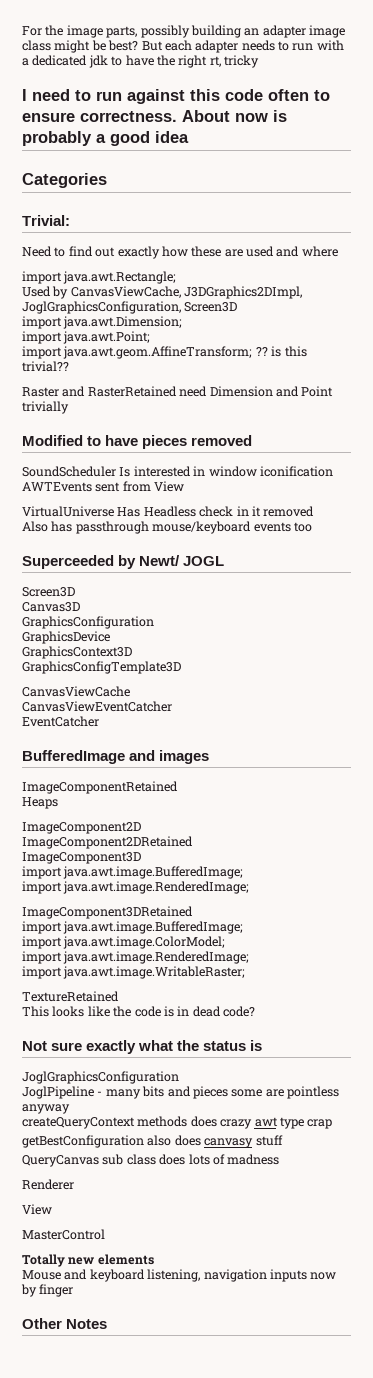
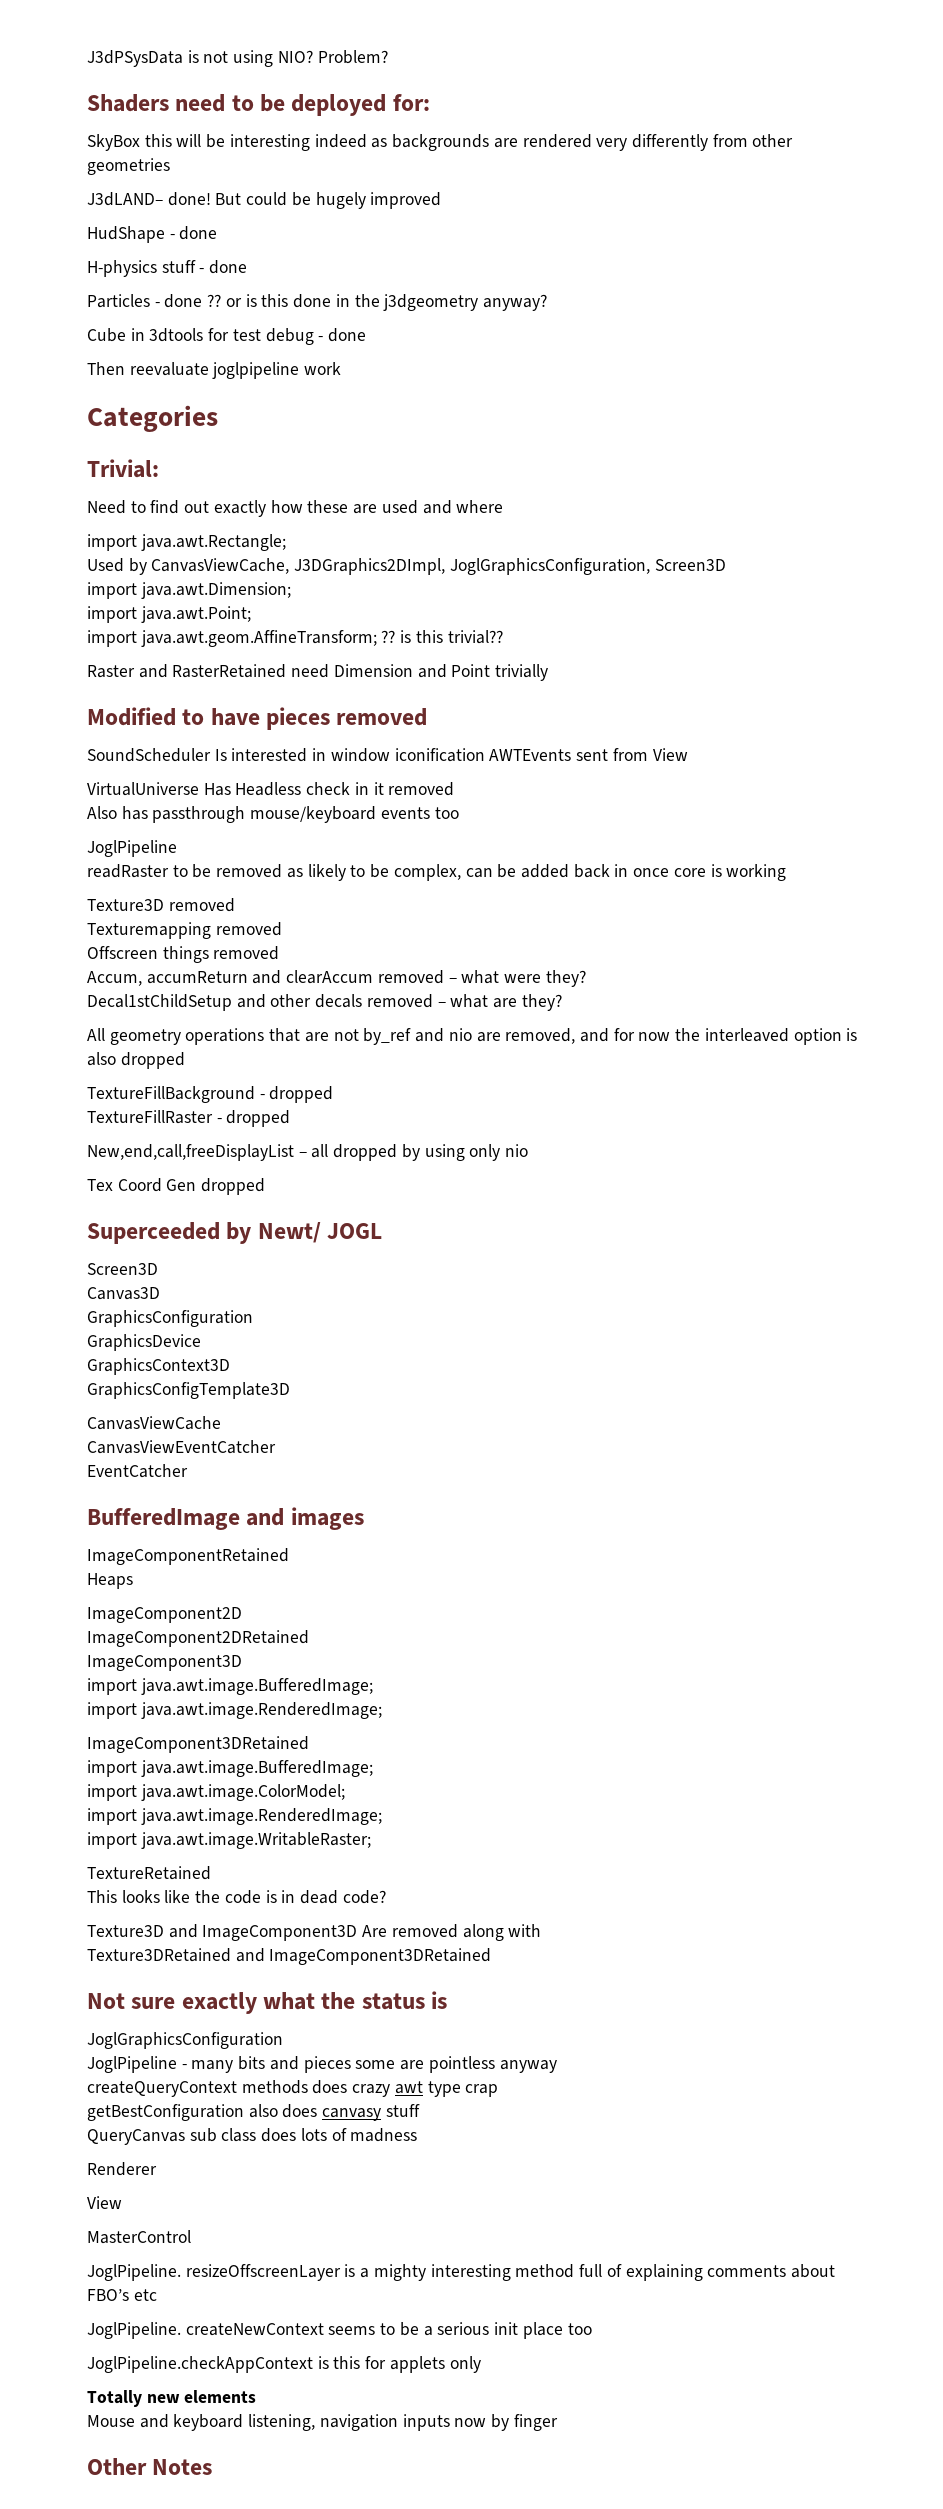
[22,25,345,38] [22,40,344,53] [22,55,259,68] [22,89,330,104] [22,110,287,122] [22,131,189,146] For the image parts, possibly building an adapter image class might be best? But each adapter needs to run with a dedicated jdk to have the right rt, tricky // I need to run against this code often to ensure correctness. About now is probably a good idea -> [87,50,388,67] [87,94,430,116] [87,134,794,151] [87,158,170,175] [87,192,442,209] [87,226,218,243] [87,260,248,277] [87,294,547,311] [87,328,367,345] [87,362,342,379] J3dPSysData is not using NIO? Problem? // Shaders need to be deployed for: // SkyBox this will be interesting indeed as backgrounds are rendered very differently from other geometries // J3dLAND– done! But could be hugely improved // HudShape - done // H-physics stuff - done // Particles - done ?? or is this done in the j3dgeometry anyway? // Cube in 3dtools for test debug - done // Then reevaluate joglpipeline work
(312, 527) none -> [87,840,177,857] [87,864,787,881] [87,898,235,912] [87,922,282,939] [87,946,280,963] [87,970,586,987] [87,994,562,1011] [87,1028,858,1045] [87,1052,185,1069] [87,1086,334,1103] [87,1110,291,1127] [87,1144,529,1161] [87,1178,266,1195] // JoglPipeline // readRaster to be removed as likely to be complex, can be added back in once core is working // Texture3D removed // Texturemapping removed // Offscreen things removed // Accum, accumReturn and clearAccum removed – what were they? // Decal1stChildSetup and other decals removed – what are they? // All geometry operations that are not by_ref and nio are removed, and for now the interleaved option is also dropped // TextureFillBackground - dropped // TextureFillRaster - dropped // New,end,call,freeDisplayList – all dropped by using only nio // Tex Coord Gen dropped
(255, 1011) none -> [87,1924,542,1941] [87,1948,492,1965] // Texture3D and ImageComponent3D Are removed along with // Texture3DRetained and ImageComponent3DRetained
(105, 1234) none -> [87,2264,835,2281] [87,2289,157,2301] [87,2322,592,2339] [87,2356,481,2373] // JoglPipeline. resizeOffscreenLayer is a mighty interesting method full of explaining comments about FBO’s etc // JoglPipeline. createNewContext seems to be a serious init place too // JoglPipeline.checkAppContext is this for applets only

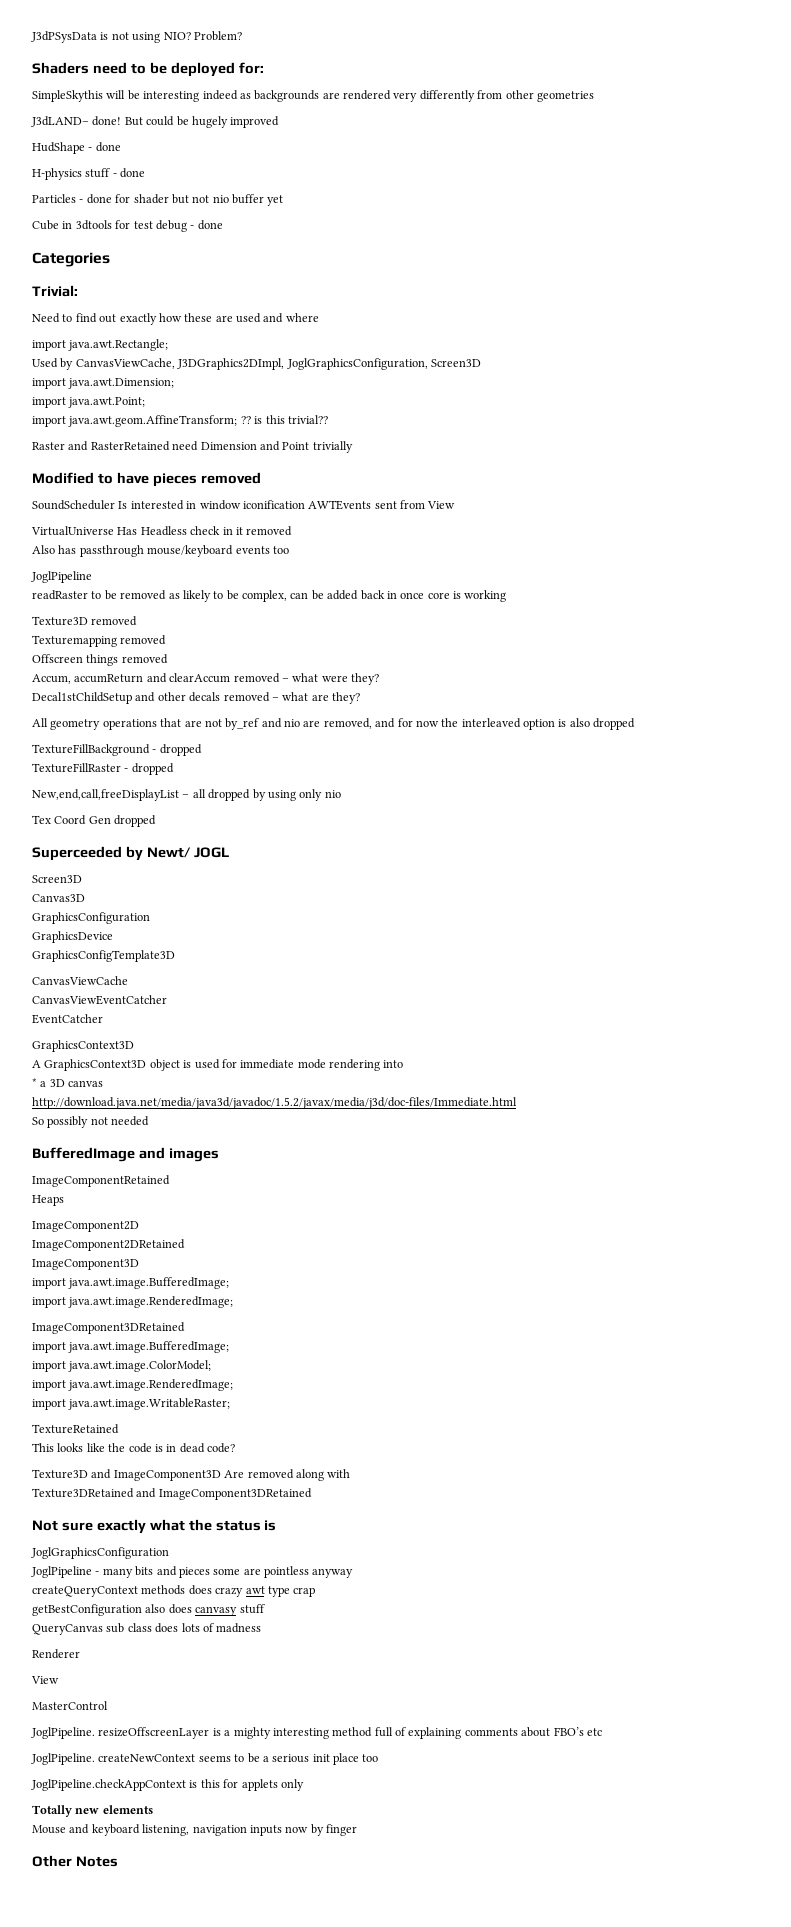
[87,134,172,151] SkyBox this -> [32,90,103,102] SimpleSkythis
[207,294,547,311] ?? or is this done in the j3dgeometry anyway? -> [115,194,284,206] for shader but not nio buffer yet
[87,362,342,379] // Then reevaluate joglpipeline work -> (223, 225) none
[87,1358,230,1375] // GraphicsContext3D -> (113, 937) none
(188, 1471) none -> [32,1040,134,1052] [32,1059,404,1071] [32,1078,104,1087] [32,1097,517,1109] [32,1116,150,1128] // GraphicsContext3D // A GraphicsContext3D object is used for immediate mode rendering into // * a 3D canvas // http://download.java.net/media/java3d/javadoc/1.5.2/javax/media/j3d/doc-files/Immediate.html // So possibly not needed

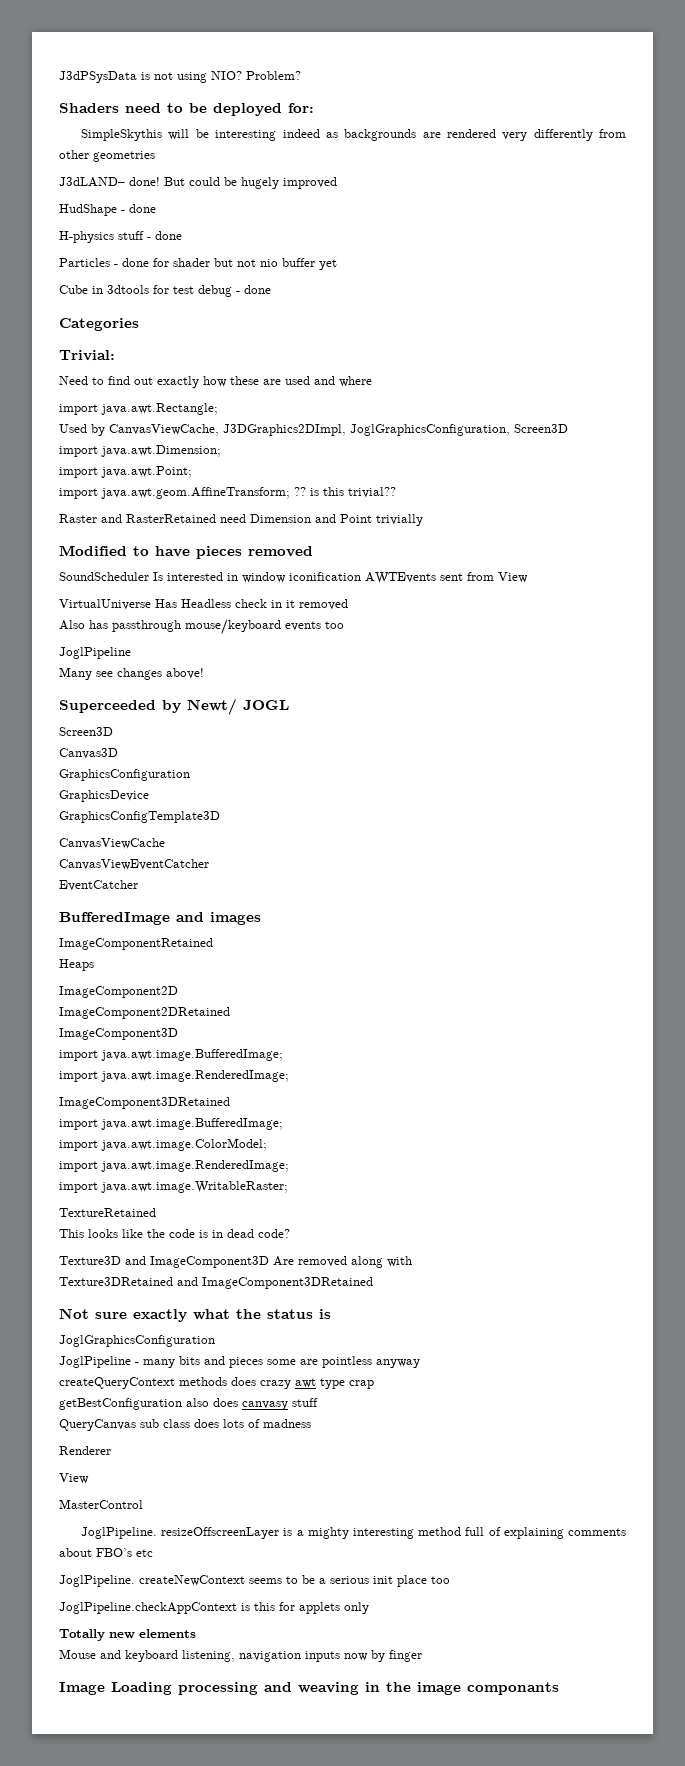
[32,590,507,602] [32,616,138,626] [32,635,167,647] [32,654,168,666] [32,673,379,685] [32,692,360,704] [32,718,636,730] [32,744,202,756] [32,763,174,775] [32,789,341,801] [32,815,157,827] readRaster to be removed as likely to be complex, can be added back in once core is working // Texture3D removed // Texturemapping removed // Offscreen things removed // Accum, accumReturn and clearAccum removed – what were they? // Decal1stChildSetup and other decals removed – what are they? // All geometry operations that are not by_ref and nio are removed, and for now the interleaved option is also dropped // TextureFillBackground - dropped // TextureFillRaster - dropped // New,end,call,freeDisplayList – all dropped by using only nio // Tex Coord Gen dropped -> [59,667,204,680] Many see changes above!
[32,1040,134,1052] [32,1059,404,1071] [32,1078,104,1087] [32,1097,517,1109] [32,1116,150,1128] // GraphicsContext3D // A GraphicsContext3D object is used for immediate mode rendering into // * a 3D canvas // http://download.java.net/media/java3d/javadoc/1.5.2/javax/media/j3d/doc-files/Immediate.html // So possibly not needed -> (138, 885) none
[32,1855,118,1867] Other Notes -> [59,1682,559,1695] Image Loading processing and weaving in the image componants

